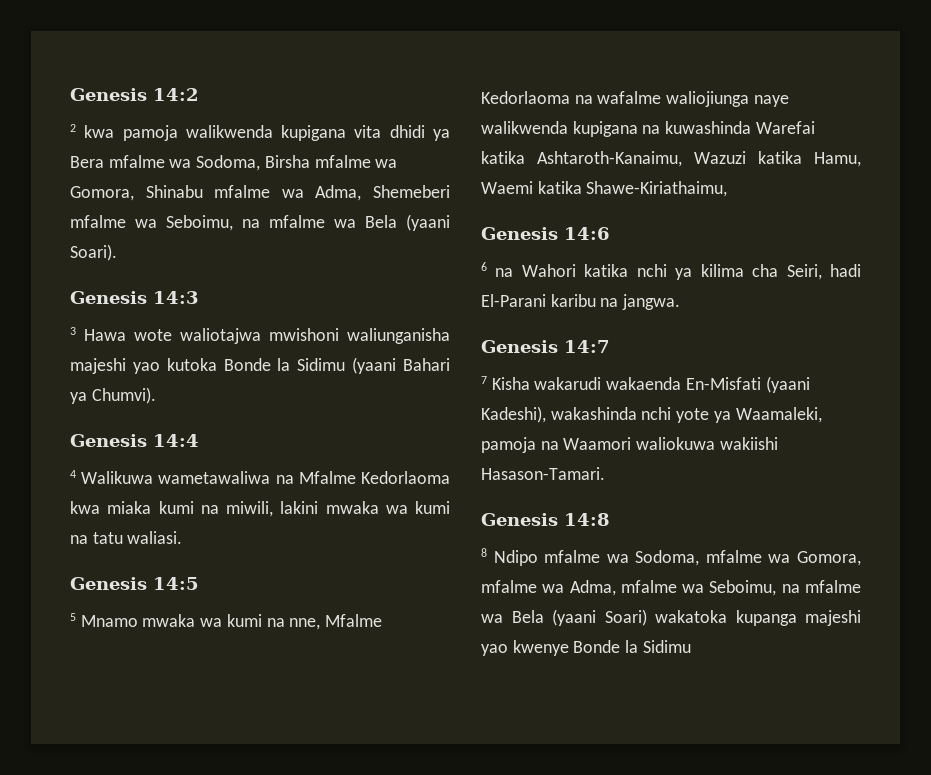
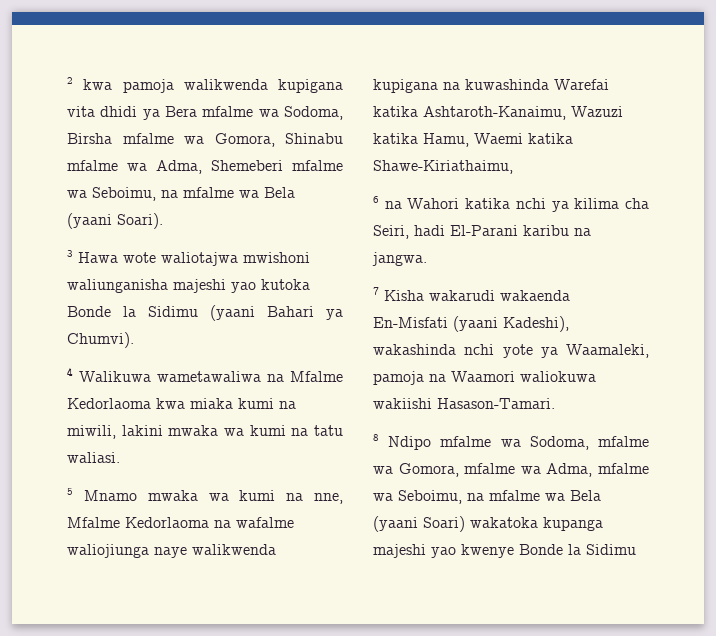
[70,88,199,101] Genesis 14:2 // -> (67, 80) none
[70,291,199,304] // Genesis 14:3 -> (163, 221) none
[70,434,199,447] // Genesis 14:4 -> (134, 340) none
[70,577,199,590] // Genesis 14:5 -> (120, 457) none
[481,227,610,240] // Genesis 14:6 -> (513, 167) none
[481,340,610,353] // Genesis 14:7 -> (427, 259) none
[481,513,610,526] // Genesis 14:8 -> (555, 403) none

